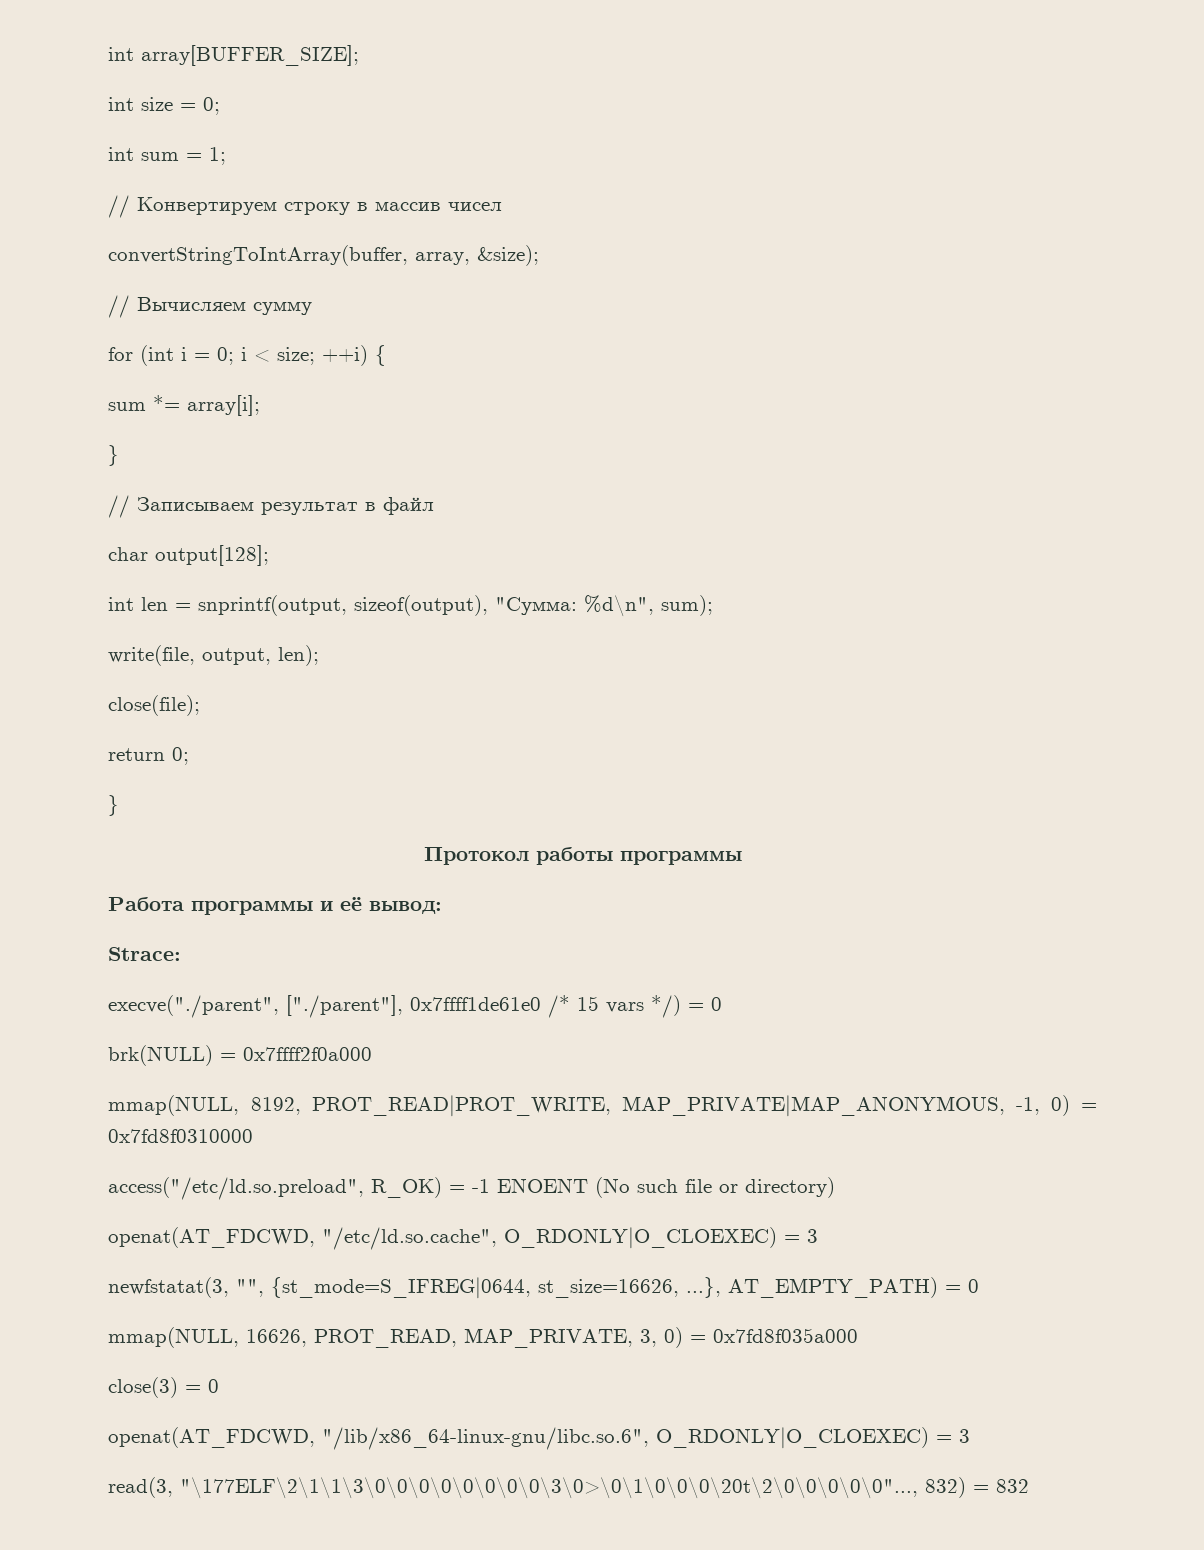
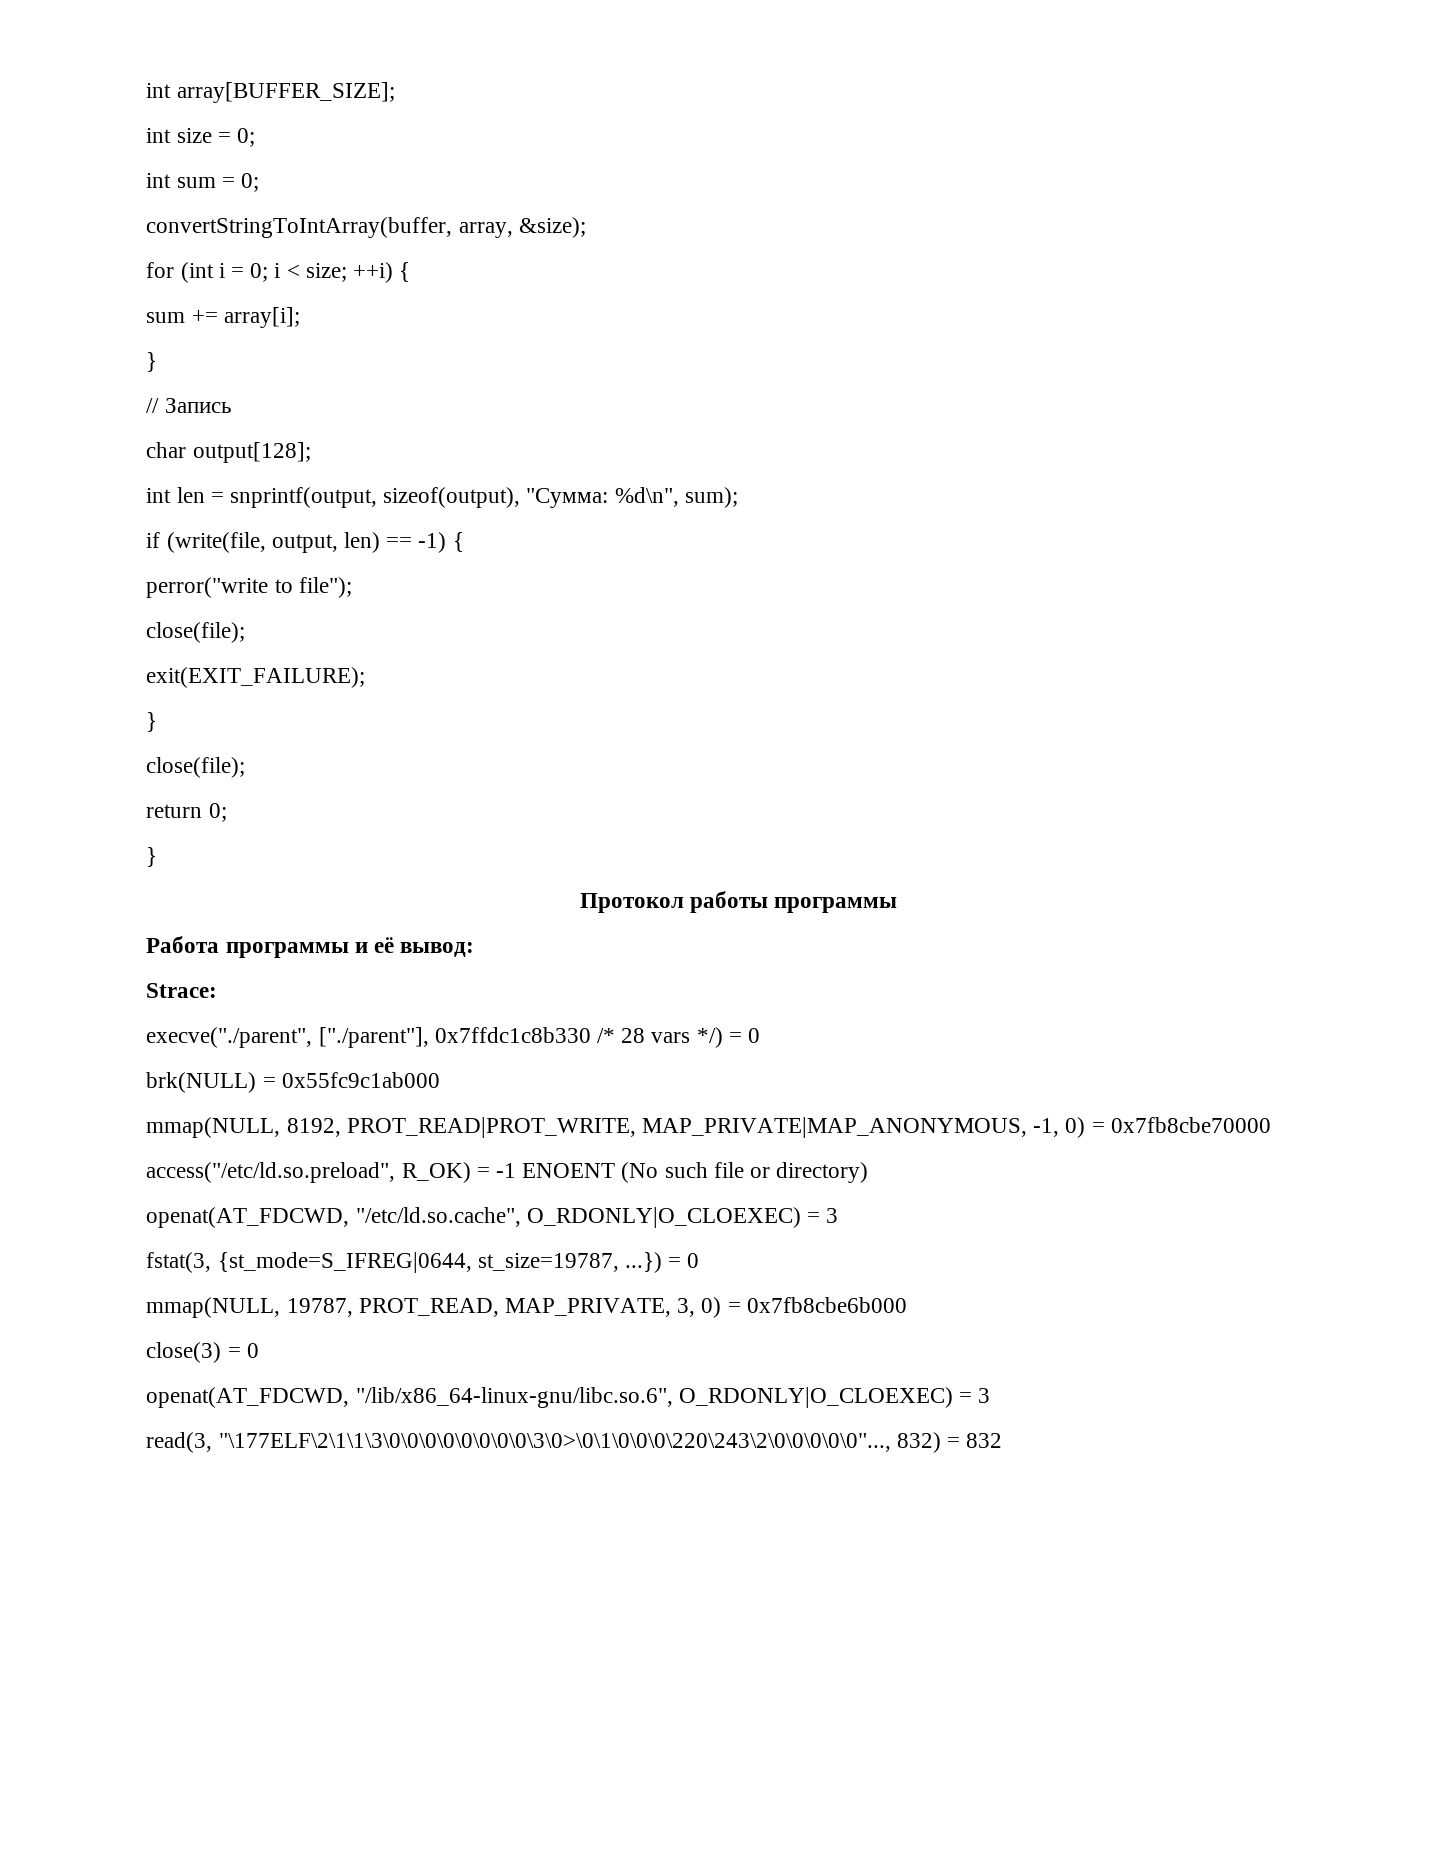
[209,147,227,165] [108,195,503,218] 1; // // Конвертируем строку в массив чисел -> [240,173,259,192] 0;
[108,295,313,318] // // Вычисляем сумму -> (586, 227) none
[153,395,181,411] *= -> [191,309,218,323] +=
[137,497,435,515] Записываем результат в файл -> [164,398,231,413] Запись
[108,645,320,666] write(file, output, len); -> [146,532,464,553] [146,577,352,598] [146,622,246,643] [146,667,366,688] [146,712,158,732] if (write(file, output, len) == -1) { // perror("write to file"); // close(file); // exit(EXIT_FAILURE); // }
[410,995,600,1018] 0x7ffff1de61e0 /* 15 -> [434,1027,646,1043] 0x7ffdc1c8b330 /* 28
[243,1047,373,1061] 0x7ffff2f0a000 -> [281,1072,440,1088] 0x55fc9c1ab000
[108,1129,254,1143] 0x7fd8f0310000 -> [1110,1117,1271,1133] 0x7fb8cbe70000
[108,1277,939,1299] newfstatat(3, "", {st_mode=S_IFREG|0644, st_size=16626, ...}, AT_EMPTY_PATH) -> [146,1252,662,1273] fstat(3, {st_mode=S_IFREG|0644, st_size=19787, ...})
[246,1329,308,1347] 16626, -> [286,1298,353,1317] 19787,
[713,1328,859,1343] 0x7fd8f035a000 -> [746,1297,907,1313] 0x7fb8cbe6b000
[180,1477,919,1499] "\177ELF\2\1\1\3\0\0\0\0\0\0\0\0\3\0>\0\1\0\0\0\20t\2\0\0\0\0\0"..., -> [218,1433,891,1452] "\177ELF\2\1\1\3\0\0\0\0\0\0\0\0\3\0>\0\1\0\0\0\220\243\2\0\0\0\0\0"...,

